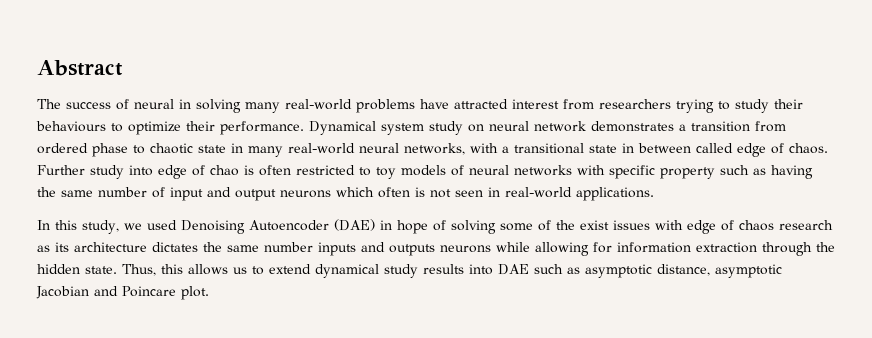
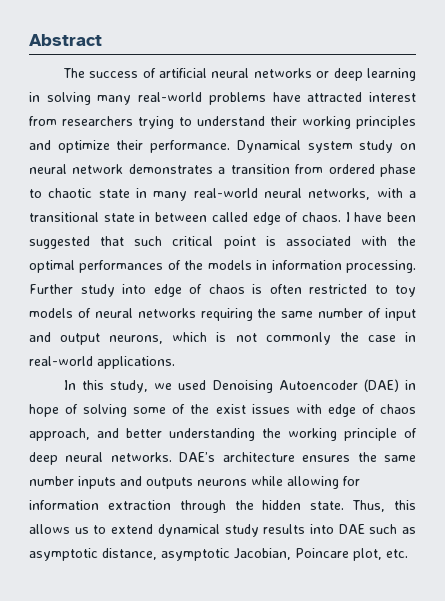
[134,99,174,109] neural -> [159,68,417,81] artificial neural networks or deep learning
[735,99,803,113] [36,121,123,132] study their behaviours to -> [197,116,416,129] [29,140,51,150] understand their working principles and
(828, 148) none -> [345,212,416,222] [29,236,416,249] [29,260,416,273] I have been suggested that such critical point is associated with the optimal performances of the models in information processing.
[210,165,239,176] chao -> [208,284,245,294] chaos
[577,165,813,179] with specific property such as having -> [200,308,253,321] requiring
[280,187,483,198] neurons which often is not seen -> [109,332,396,345] neurons, which is not commonly the case
[778,220,833,230] [37,242,198,252] research as its architecture dictates -> [29,428,417,441] [29,452,351,465] approach, and better understanding the working principle of deep neural networks. DAE’s architecture ensures
[36,286,209,300] Jacobian and Poincare plot. -> [234,548,408,561] Jacobian, Poincare plot, etc.

